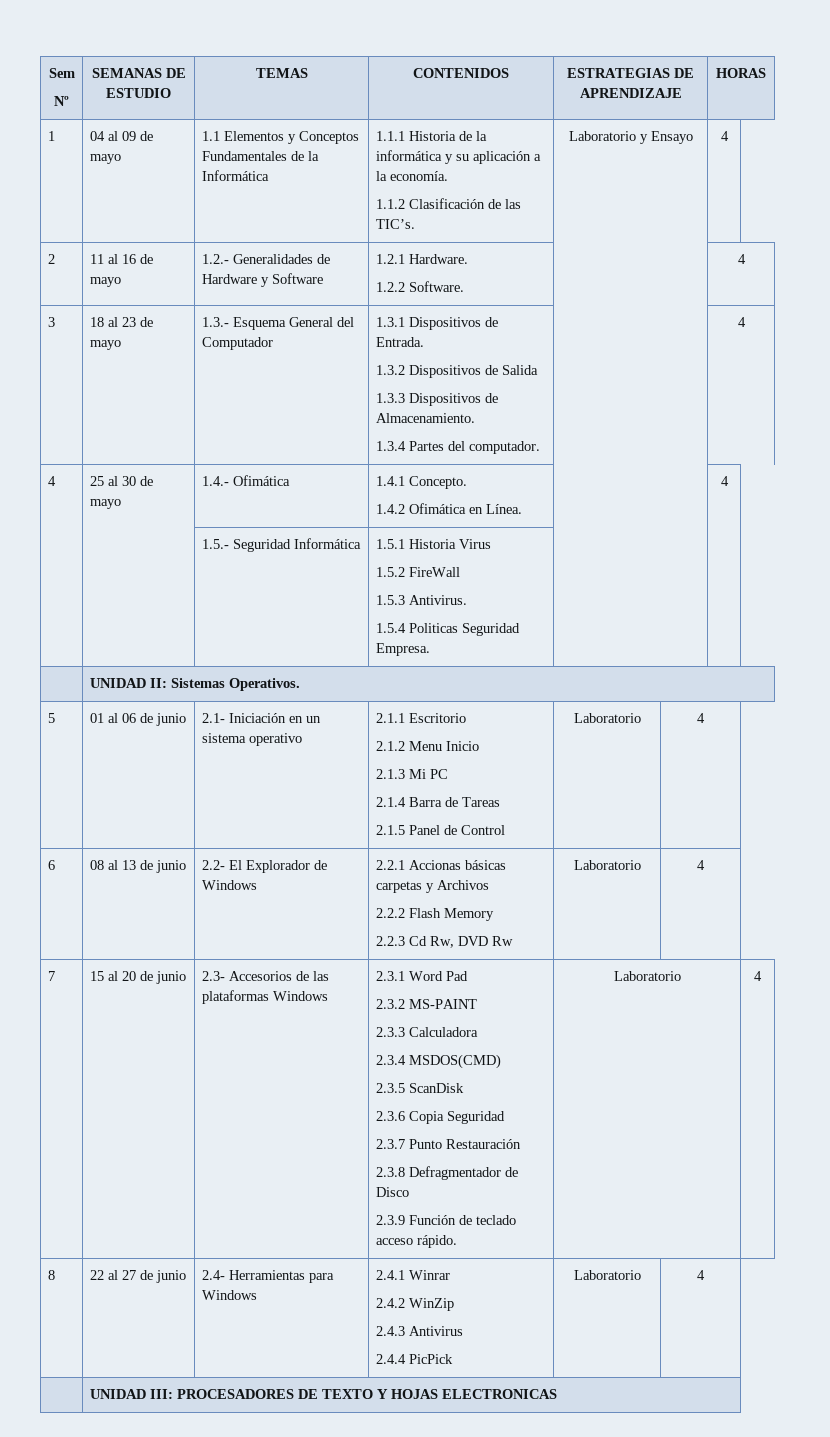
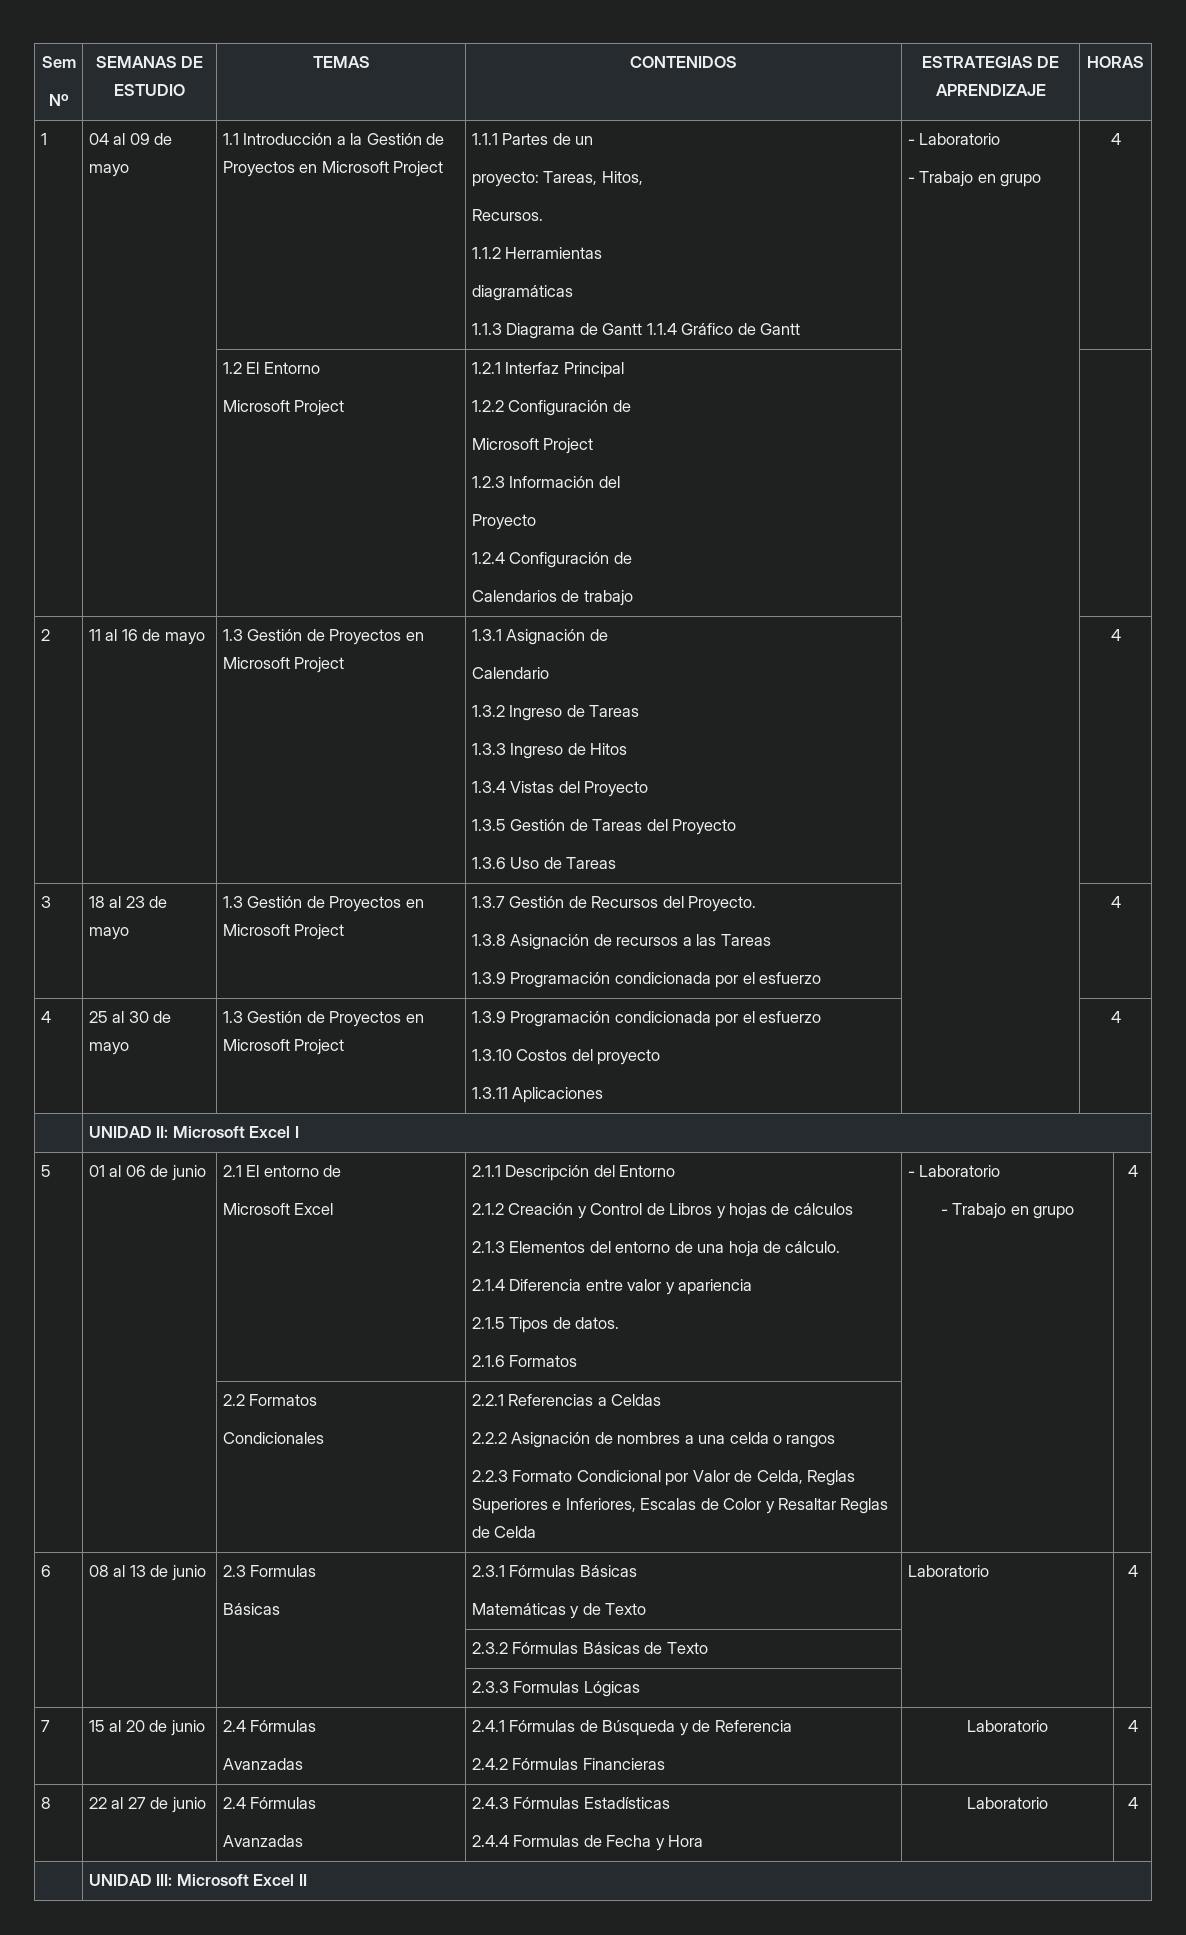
[223,131,359,144] [201,151,319,161] [201,170,269,181] [375,131,487,141] [375,150,541,164] [375,171,448,181] [375,198,521,209] [375,219,415,229] [568,131,693,144] [720,131,729,141] Elementos y Conceptos Fundamentales de la Informática | 1.1.1 Historia de la informática y su aplicación a la economía. // 1.1.2 Clasificación de las TIC’s. | Laboratorio y Ensayo | 4 -> [243,133,445,145] [222,161,444,177] [471,133,594,145] [471,171,643,187] [471,209,543,221] [471,247,603,259] [471,285,573,301] [471,323,800,339] [907,133,1001,145] [907,171,1042,187] [1110,133,1121,145] [222,362,320,374] [222,400,345,416] [471,362,624,378] [471,400,631,416] [471,438,594,454] [471,476,620,488] [471,514,536,530] [471,552,632,568] [471,590,633,606] Introducción a la Gestión de Proyectos en Microsoft Project | 1.1.1 Partes de un // proyecto: Tareas, Hitos, // Recursos. // 1.1.2 Herramientas // diagramáticas // 1.1.3 Diagrama de Gantt 1.1.4 Gráfico de Gantt | - Laboratorio // - Trabajo en grupo | 4 // | | 1.2 El Entorno // Microsoft Project | 1.2.1 Interfaz Principal // 1.2.2 Configuración de // Microsoft Project // 1.2.3 Información del // Proyecto // 1.2.4 Configuración de // Calendarios de trabajo | |
[201,254,330,264] [201,273,323,287] [375,254,468,264] [375,281,464,292] 1.2.- Generalidades de Hardware y Software | 1.2.1 Hardware. // 1.2.2 Software. -> [222,629,424,645] [222,657,345,673] [471,629,608,645] [471,667,549,679] [471,705,640,721] [471,743,628,759] [471,781,649,797] [471,819,737,835] [471,857,617,869] 1.3 Gestión de Proyectos en Microsoft Project | 1.3.1 Asignación de // Calendario // 1.3.2 Ingreso de Tareas // 1.3.3 Ingreso de Hitos // 1.3.4 Vistas del Proyecto // 1.3.5 Gestión de Tareas del Proyecto // 1.3.6 Uso de Tareas
[201,317,354,330] [201,337,273,350] [375,317,498,330] [375,337,424,347] [375,365,538,378] [375,393,498,406] [375,413,475,423] [375,441,540,454] 1.3.- Esquema General del Computador | 1.3.1 Dispositivos de Entrada. // 1.3.2 Dispositivos de Salida // 1.3.3 Dispositivos de Almacenamiento. // 1.3.4 Partes del computador. -> [222,896,424,912] [222,924,345,940] [471,896,757,912] [471,934,771,950] [471,972,822,988] 1.3 Gestión de Proyectos en Microsoft Project | 1.3.7 Gestión de Recursos del Proyecto. // 1.3.8 Asignación de recursos a las Tareas // 1.3.9 Programación condicionada por el esfuerzo
[201,475,290,486] [375,476,467,489] [375,503,522,514] [720,476,729,486] [201,538,361,552] [375,539,491,549] [375,567,460,577] [375,595,467,605] [375,623,520,636] [375,643,430,656] 1.4.- Ofimática | 1.4.1 Concepto. // 1.4.2 Ofimática en Línea. | | 4 // | | 1.5.- Seguridad Informática | 1.5.1 Historia Virus // 1.5.2 FireWall // 1.5.3 Antivirus. // 1.5.4 Politicas Seguridad Empresa. | | -> [222,1011,424,1027] [222,1039,345,1055] [471,1011,822,1027] [471,1049,661,1065] [471,1087,604,1103] [1110,1011,1121,1023] 1.3 Gestión de Proyectos en Microsoft Project | 1.3.9 Programación condicionada por el esfuerzo // 1.3.10 Costos del proyecto // 1.3.11 Aplicaciones | | 4
[170,678,300,691] Sistemas Operativos. -> [172,1126,299,1138] Microsoft Excel I
[201,713,321,723] [201,733,302,746] [375,713,466,723] [375,741,479,751] [375,769,448,779] [375,797,500,807] [375,825,505,835] [573,713,641,723] [697,713,705,723] 2.1- Iniciación en un sistema operativo | 2.1.1 Escritorio // 2.1.2 Menu Inicio // 2.1.3 Mi PC // 2.1.4 Barra de Tareas // 2.1.5 Panel de Control | Laboratorio | 4 -> [222,1165,342,1177] [222,1203,334,1215] [471,1165,676,1181] [471,1203,853,1219] [471,1241,841,1257] [471,1279,753,1295] [471,1317,620,1333] [471,1355,578,1367] [907,1165,1001,1177] [940,1203,1075,1219] [1127,1165,1138,1177] [222,1394,318,1406] [222,1432,324,1444] [471,1394,662,1406] [471,1432,836,1448] [471,1470,855,1486] [471,1498,889,1514] [471,1526,537,1538] 2.1 El entorno de // Microsoft Excel | 2.1.1 Descripción del Entorno // 2.1.2 Creación y Control de Libros y hojas de cálculos // 2.1.3 Elementos del entorno de una hoja de cálculo. // 2.1.4 Diferencia entre valor y apariencia // 2.1.5 Tipos de datos. // 2.1.6 Formatos | - Laboratorio // - Trabajo en grupo | 4 // | | 2.2 Formatos // Condicionales | 2.2.1 Referencias a Celdas // 2.2.2 Asignación de nombres a una celda o rangos // 2.2.3 Formato Condicional por Valor de Celda, Reglas Superiores e Inferiores, Escalas de Color y Resaltar Reglas de Celda | |
[201,860,327,873] [201,880,257,890] [375,860,506,870] [375,880,489,893] [375,908,494,921] [375,936,513,948] [573,860,641,870] [697,860,705,870] 2.2- El Explorador de Windows | 2.2.1 Accionas básicas carpetas y Archivos // 2.2.2 Flash Memory // 2.2.3 Cd Rw, DVD Rw | Laboratorio | 4 -> [222,1565,317,1577] [222,1603,280,1615] [471,1565,637,1577] [471,1603,647,1619] [907,1565,989,1577] [1127,1565,1138,1577] [471,1642,708,1654] [471,1681,640,1697] 2.3 Formulas // Básicas | 2.3.1 Fórmulas Básicas // Matemáticas y de Texto | Laboratorio | 4 // | | | 2.3.2 Fórmulas Básicas de Texto | | // | | | 2.3.3 Formulas Lógicas | |
[201,971,329,981] [201,990,328,1004] [375,971,468,981] [375,999,477,1009] [375,1027,478,1037] [375,1054,501,1069] [375,1083,464,1093] [375,1111,505,1124] [375,1139,521,1149] [375,1166,518,1180] [375,1187,409,1197] [375,1215,516,1225] [375,1235,457,1248] 2.3- Accesorios de las plataformas Windows | 2.3.1 Word Pad // 2.3.2 MS-PAINT // 2.3.3 Calculadora // 2.3.4 MSDOS(CMD) // 2.3.5 ScanDisk // 2.3.6 Copia Seguridad // 2.3.7 Punto Restauración // 2.3.8 Defragmentador de Disco // 2.3.9 Función de teclado acceso rápido. -> [222,1720,317,1732] [222,1758,303,1770] [471,1720,792,1736] [471,1758,665,1770] 2.4 Fórmulas // Avanzadas | 2.4.1 Fórmulas de Búsqueda y de Referencia // 2.4.2 Fórmulas Financieras
[201,1270,334,1283] [201,1290,257,1300] [375,1270,450,1280] [375,1298,454,1311] [375,1326,463,1336] [375,1354,453,1364] [573,1270,641,1280] [697,1270,705,1280] [89,1389,557,1399] 2.4- Herramientas para Windows | 2.4.1 Winrar // 2.4.2 WinZip // 2.4.3 Antivirus // 2.4.4 PicPick | Laboratorio | 4 // | UNIDAD III: PROCESADORES DE TEXTO Y HOJAS ELECTRONICAS -> [222,1797,317,1809] [222,1835,303,1847] [471,1797,670,1809] [471,1835,704,1851] [967,1797,1048,1809] [1127,1797,1138,1809] [88,1874,307,1886] 2.4 Fórmulas // Avanzadas | 2.4.3 Fórmulas Estadísticas // 2.4.4 Formulas de Fecha y Hora | Laboratorio | 4 // | UNIDAD III: Microsoft Excel II

